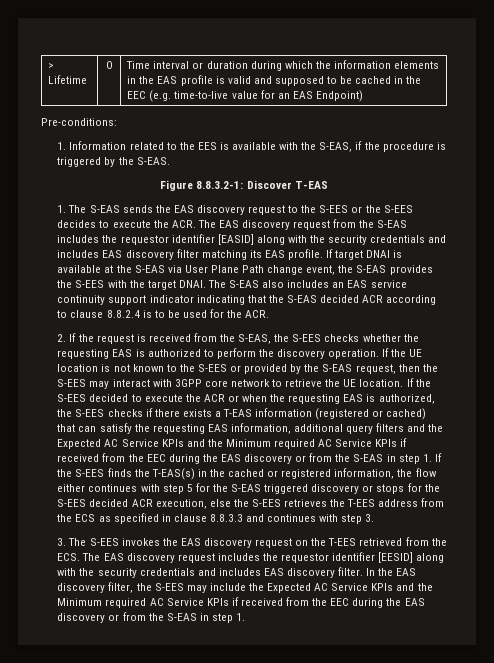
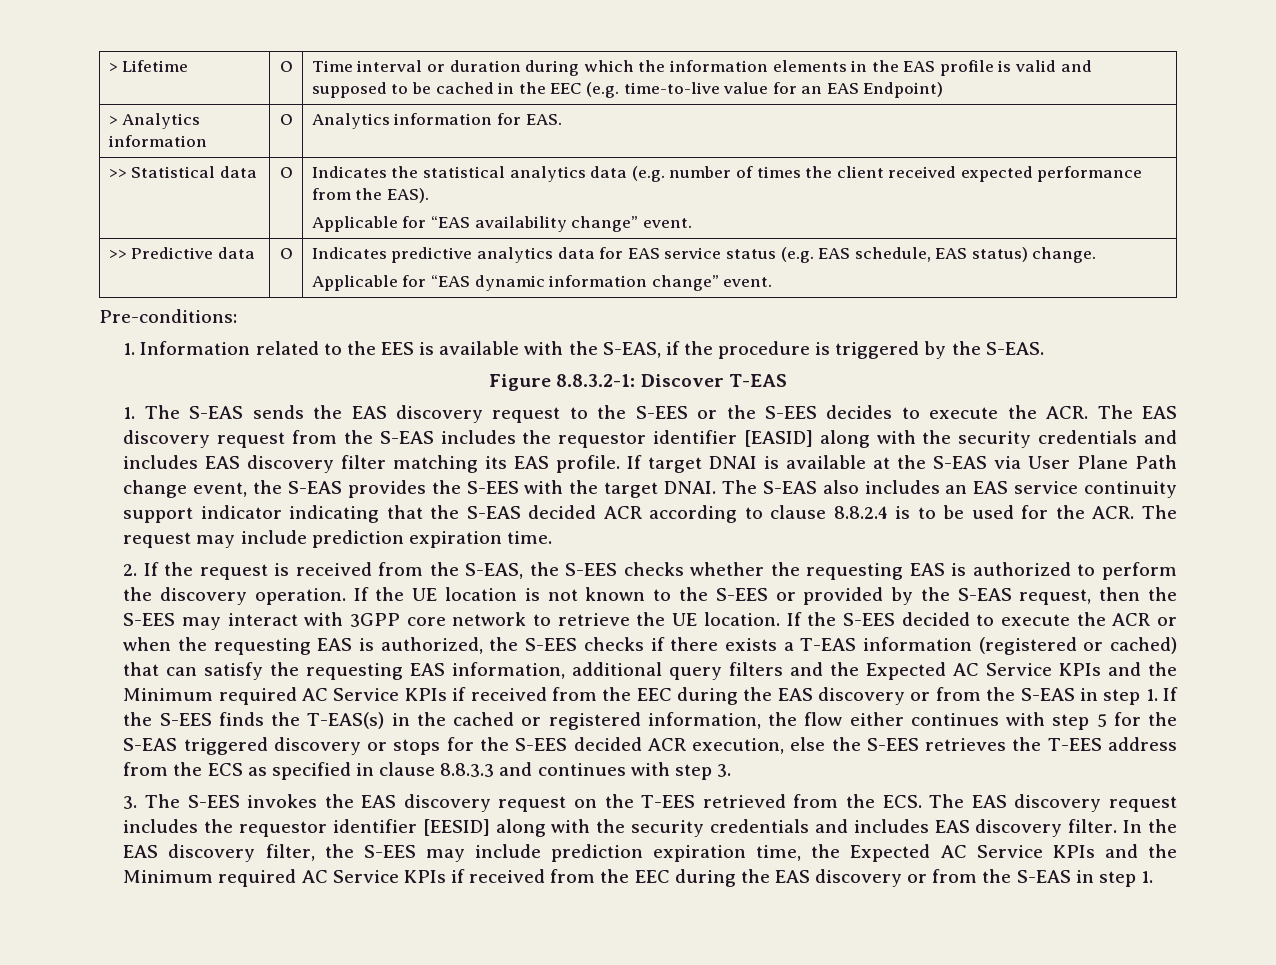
(363, 96) none -> [108,113,201,129] [107,135,207,147] [279,114,293,125] [311,113,562,129] [108,166,257,178] [279,167,293,178] [311,166,1143,182] [311,188,429,203] [311,216,692,232] [108,247,255,259] [279,248,293,259] [311,247,1097,263] [311,275,773,291] // > Analytics information | O | Analytics information for EAS. // >> Statistical data | O | Indicates the statistical analytics data (e.g. number of times the client received expected performance from the EAS). // Applicable for “EAS availability change” event. // >> Predictive data | O | Indicates predictive analytics data for EAS service status (e.g. EAS schedule, EAS status) change. // Applicable for “EAS dynamic information change” event.
(270, 314) none -> [1141,505,1177,519] [123,530,552,548] The request may include prediction expiration time.
(246, 587) none -> [551,844,802,862] prediction expiration time,

